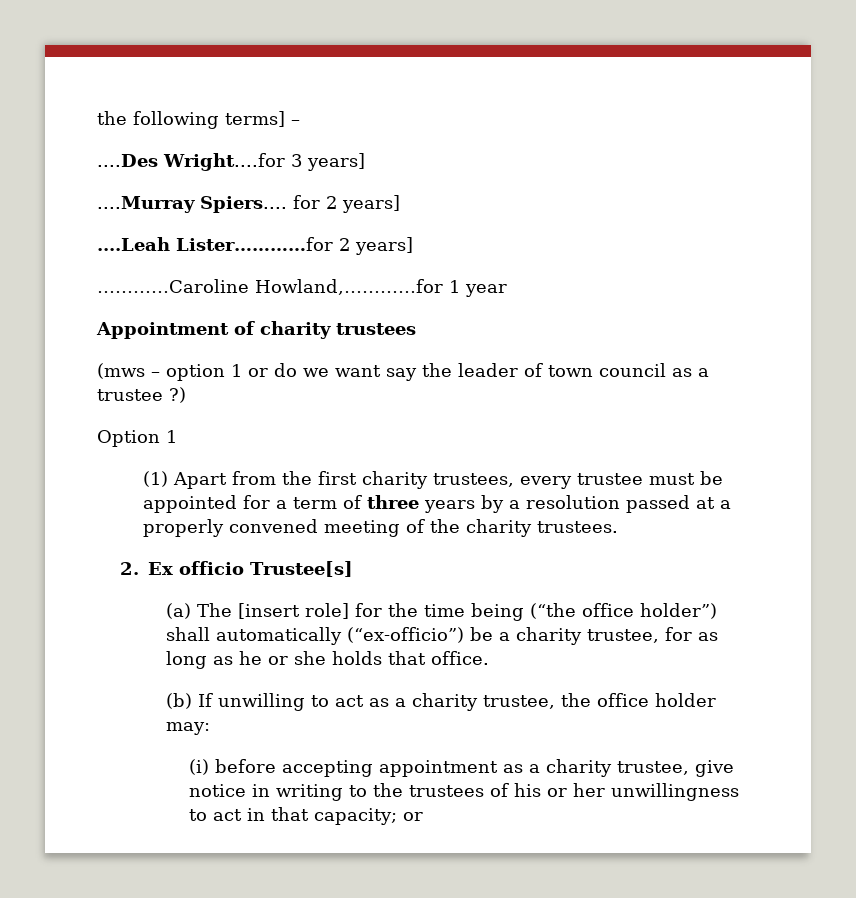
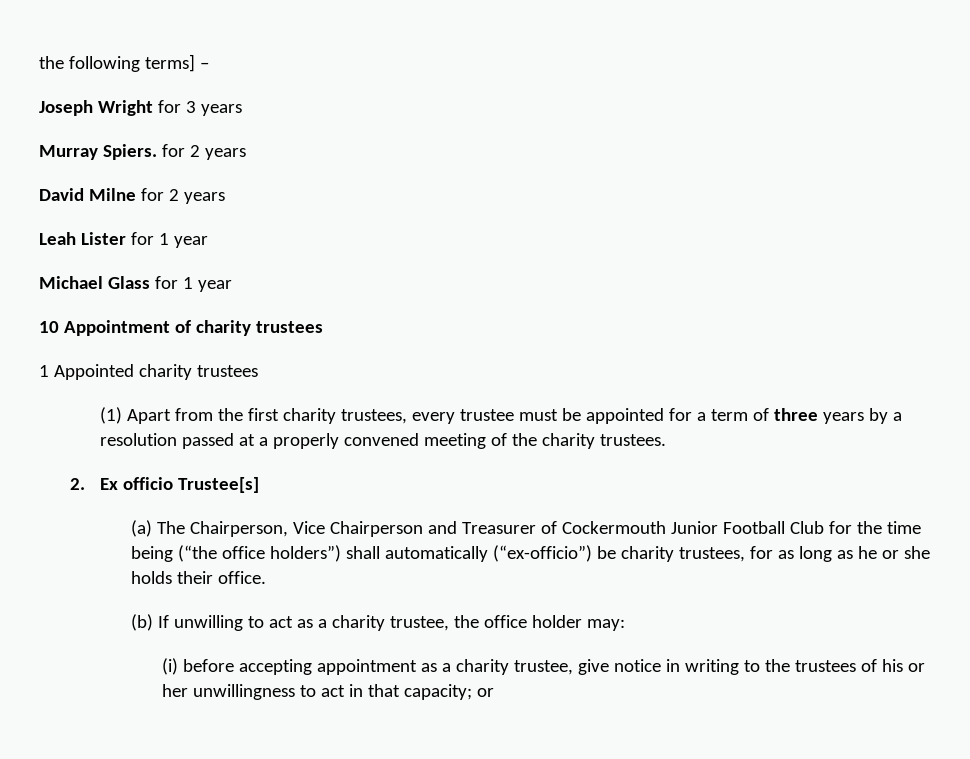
[97,153,365,171] [97,195,400,213] [97,237,413,255] [97,279,507,297] [96,321,416,339] [97,363,709,381] [97,387,186,403] [97,430,177,447] ....Des Wright....for 3 years] // ....Murray Spiers.... for 2 years] // ....Leah Lister…………for 2 years] // …………Caroline Howland,…………for 1 year // Appointment of charity trustees // (mws – option 1 or do we want say the leader of town council as a trustee ?) // Option 1 -> [39,100,242,116] [39,144,246,160] [39,188,225,204] [39,232,208,248] [39,276,232,292] [39,320,323,336] [39,364,258,380] Joseph Wright for 3 years // Murray Spiers. for 2 years // David Milne for 2 years // Leah Lister for 1 year // Michael Glass for 1 year // 10 Appointment of charity trustees // 1 Appointed charity trustees
[237,603,349,619] [insert role] -> [189,521,824,537] Chairperson, Vice Chairperson and Treasurer of Cockermouth Junior Football Club
[639,603,717,619] holder”) -> [269,545,341,562] holders”)
[498,627,659,645] a charity trustee, -> [620,546,745,562] charity trustees,
[387,651,426,665] that -> [176,571,213,584] their

